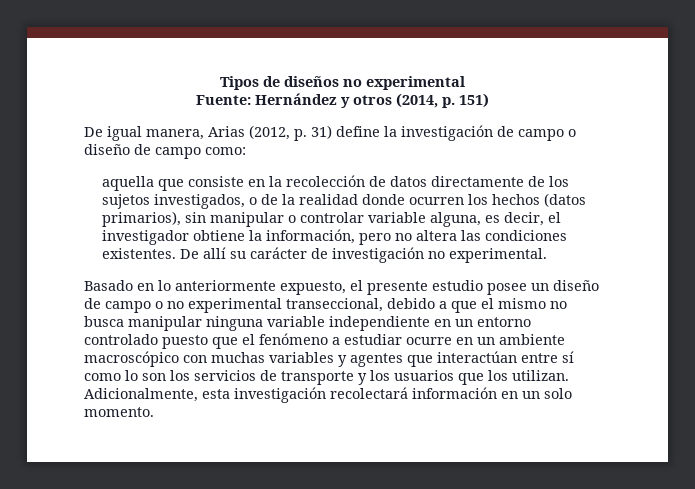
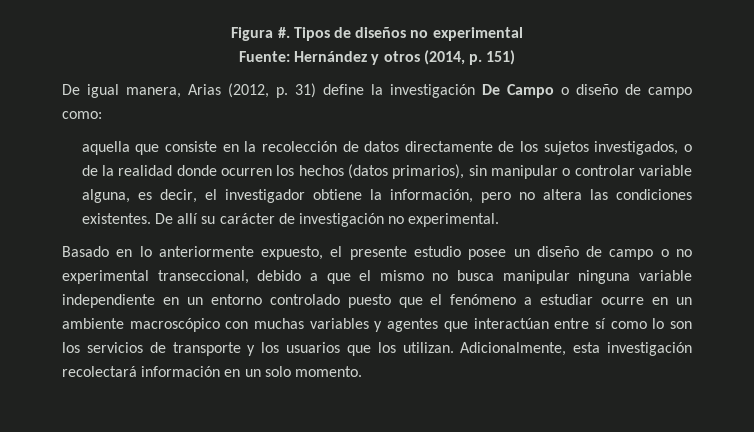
(220, 83) none -> [231,27,290,41] Figura #.
[497,126,564,141] de campo -> [482,84,554,98] De Campo

